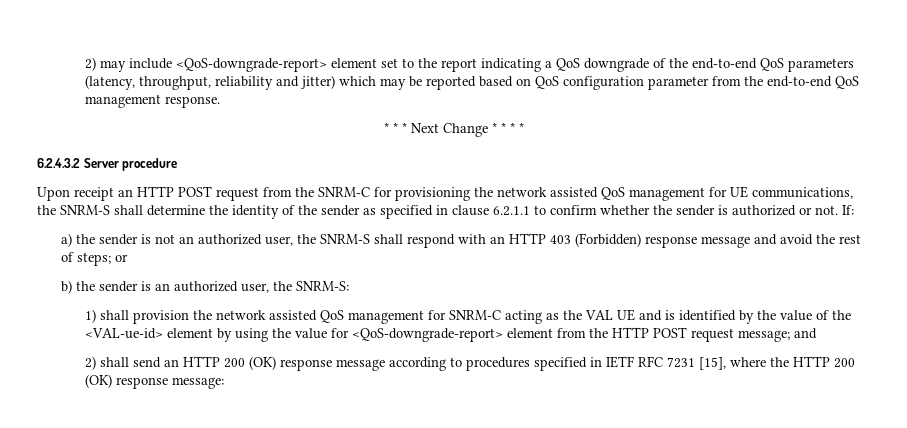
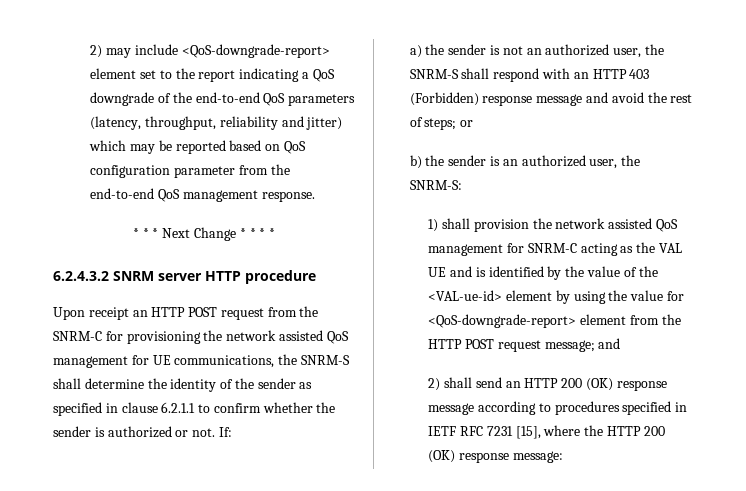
[83,158,119,168] Server -> [113,271,241,281] SNRM server HTTP

